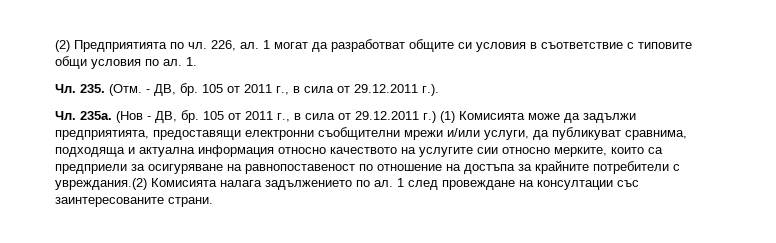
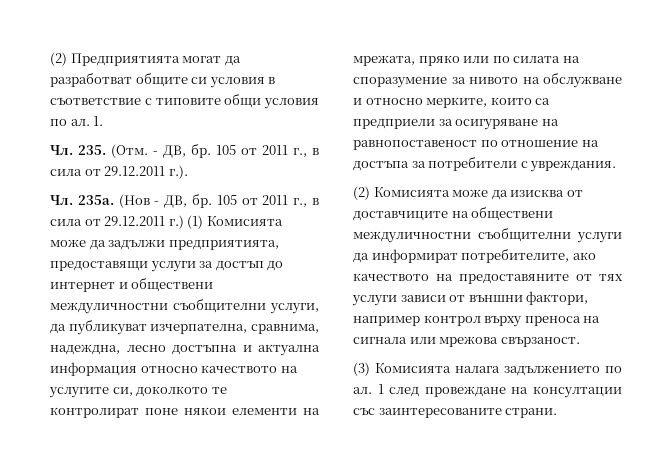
[170,40,270,51] по чл. 226, ал. 1 -> (180, 59) none
[245,127,687,140] [55,147,125,157] електронни съобщителни мрежи и/или услуги, да публикуват сравнима, подходяща -> [150,261,284,272] [50,277,214,292] [50,298,319,314] [50,319,319,335] [50,344,237,355] услуги за достъп до интернет и обществени междуличностни съобщителни услуги, да публикуват изчерпателна, сравнима, надеждна, лесно достъпна
[477,147,498,154] сии -> [112,386,227,397] [50,407,320,418] [353,55,580,66] [353,72,622,88] [353,98,362,105] си, доколкото те контролират поне някои елементи на мрежата, пряко или по силата на споразумение за нивото на обслужване и
[535,160,589,174] крайните -> (426, 164) none
[55,178,147,190] увреждания.(2) -> [530,160,617,172] [353,186,583,200] [353,206,554,221] [353,227,622,243] [353,248,596,263] [353,273,623,284] [352,291,589,306] [353,315,601,327] [353,336,580,347] [353,362,370,376] увреждания. // (2) Комисията може да изисква от доставчиците на обществени междуличностни съобщителни услуги да информират потребителите, ако качеството на предоставяните от тях услуги зависи от външни фактори, например контрол върху преноса на сигнала или мрежова свързаност. // (3)

